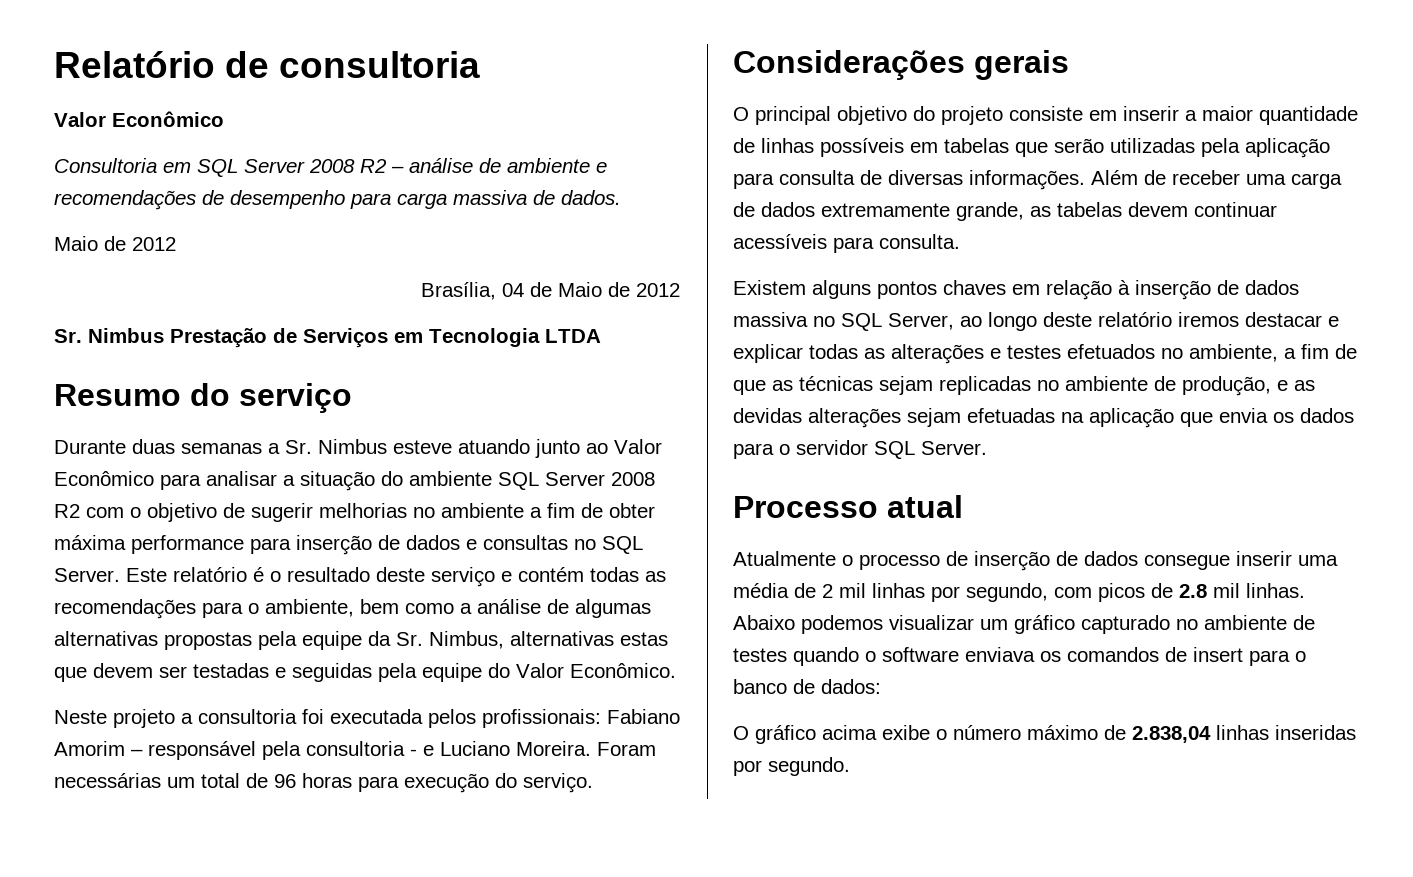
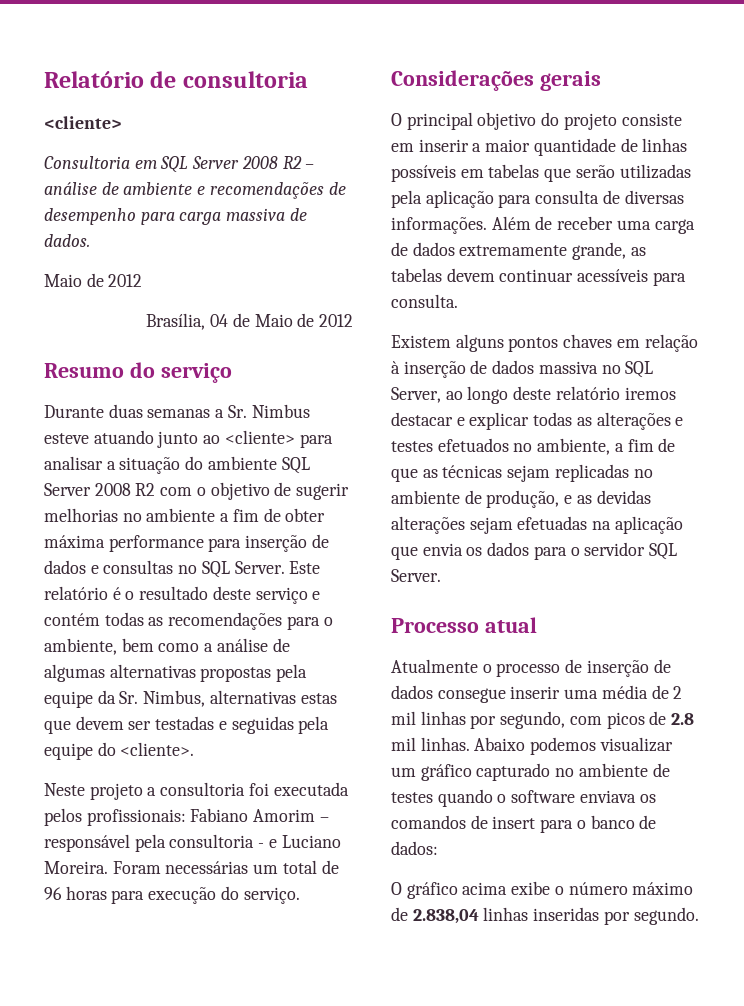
[54,111,224,127] Valor Econômico -> [44,116,122,129] <cliente>
[54,328,601,348] // Sr. Nimbus Prestação de Serviços em Tecnologia LTDA -> (353, 320) none
[614,439,662,454] [54,471,154,486] Valor Econômico -> [224,430,295,444] <cliente>
[516,663,676,678] Valor Econômico. -> [120,742,195,756] <cliente>.

